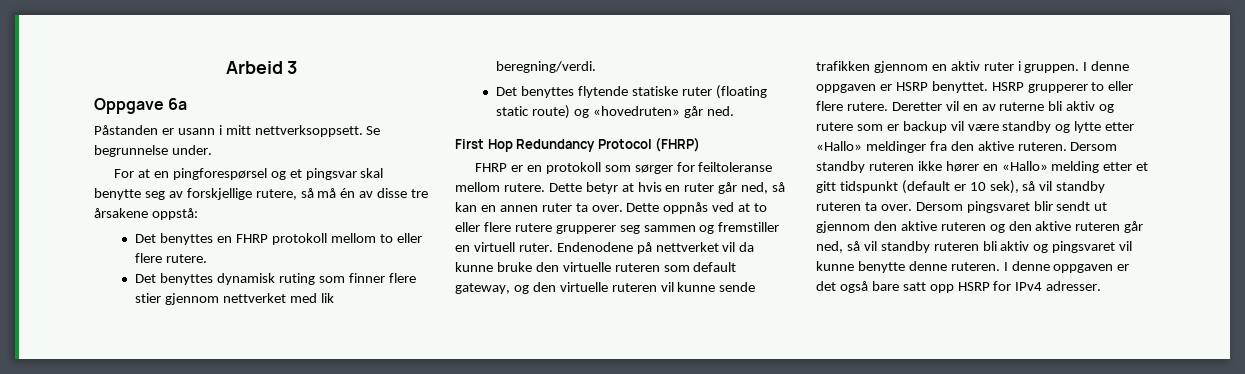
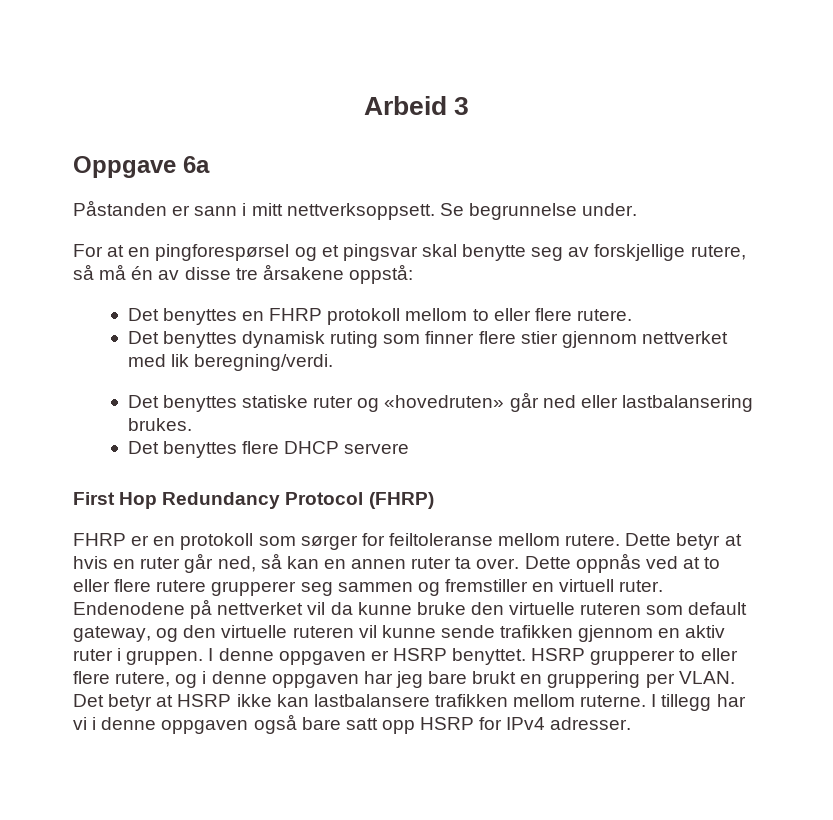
[177,128,215,135] usann -> [194,206,238,216] sann
[577,86,628,98] flytende -> (237, 403) none
[715,85,767,99] [496,105,734,119] (floating static route) og «hovedruten» går ned. -> [357,392,753,412] [127,418,192,431] [127,441,410,458] og «hovedruten» går ned eller lastbalansering brukes. // Det benyttes flere DHCP servere
[846,101,1115,113] [816,121,1135,133] [816,141,1118,153] [816,161,1149,173] [816,180,1106,194] [816,201,1108,213] [816,221,1144,233] [816,241,1133,253] [816,261,1130,273] [816,281,836,291] rutere. Deretter vil en av ruterne bli aktiv og rutere som er backup vil være standby og lytte etter «Hallo» meldinger fra den aktive ruteren. Dersom standby ruteren ikke hører en «Hallo» melding etter et gitt tidspunkt (default er 10 sek), så vil standby ruteren ta over. Dersom pingsvaret blir sendt ut gjennom den aktive ruteren og den aktive ruteren går ned, så vil standby ruteren bli aktiv og pingsvaret vil kunne benytte denne ruteren. I denne oppgaven er det -> [115,671,735,688] [73,694,746,711] [73,717,249,734] rutere, og i denne oppgaven har jeg bare brukt en gruppering per VLAN. Det betyr at HSRP ikke kan lastbalansere trafikken mellom ruterne. I tillegg har vi i denne oppgaven

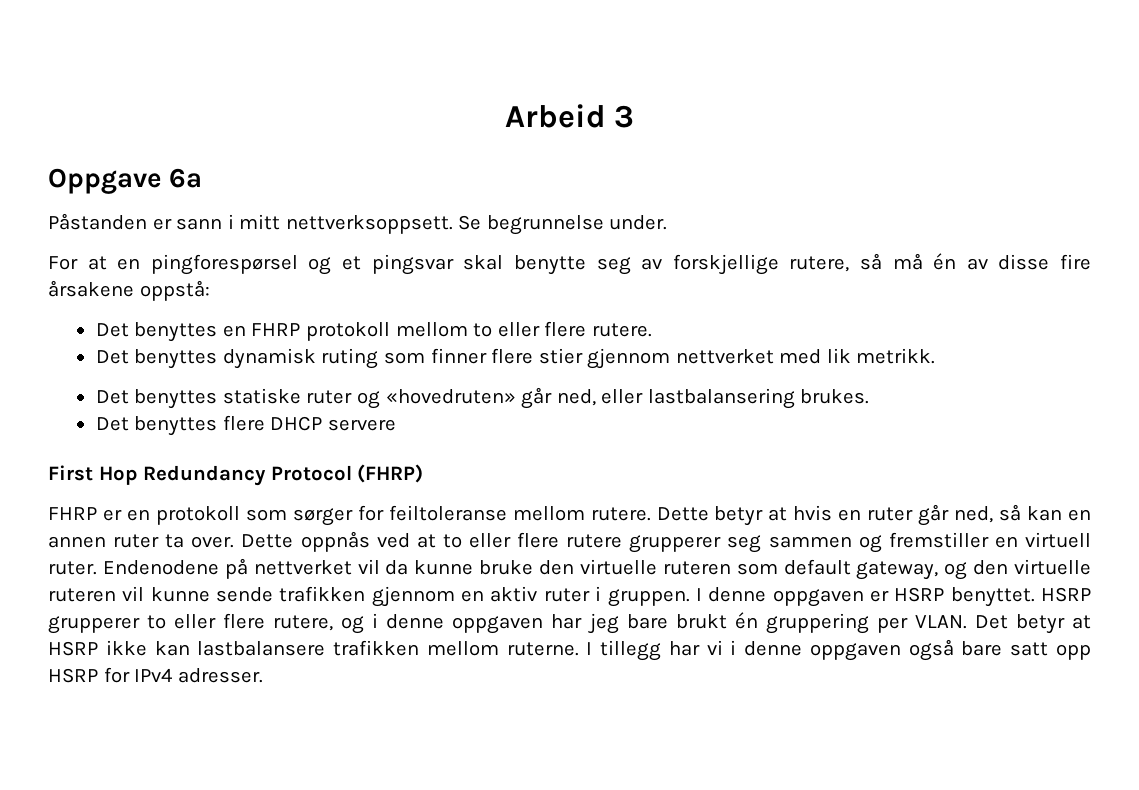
[235,268,258,280] tre -> [1059,254,1091,270] fire
[194,354,334,371] beregning/verdi. -> [856,348,936,364] metrikk.
[542,395,576,408] ned -> [556,389,596,406] ned,
[520,674,543,684] en -> [734,612,758,629] én

